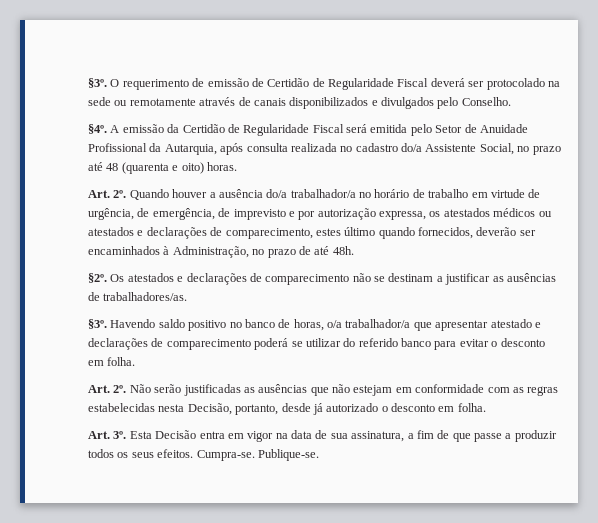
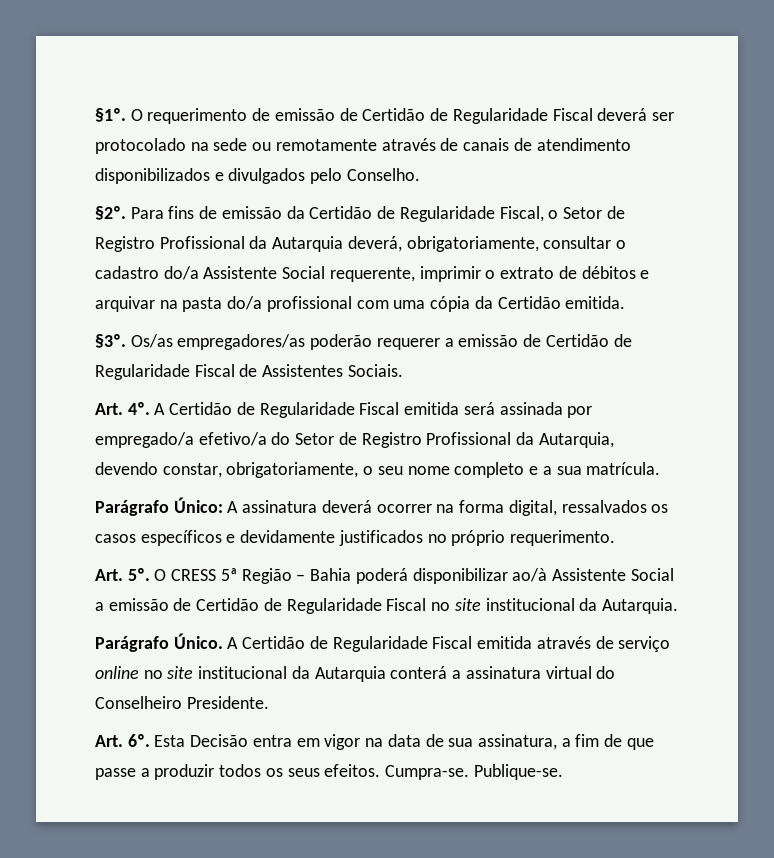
[88,78,107,88] §3º. -> [95,108,126,122] §1º.
(286, 102) none -> [513,138,631,151] de atendimento
[88,124,120,134] §4º. A -> [95,206,218,220] §2º. Para fins de
[312,124,528,136] [88,143,561,155] [88,162,237,174] [88,189,541,200] [88,208,552,220] [88,227,536,239] [88,246,354,258] [88,273,556,285] [88,292,188,301] [88,319,541,331] [88,338,545,350] [88,357,136,366] [88,384,559,396] [88,403,486,415] [88,431,127,439] Fiscal será emitida pelo Setor de Anuidade Profissional da Autarquia, após consulta realizada no cadastro do/a Assistente Social, no prazo até 48 (quarenta e oito) horas. // Art. 2º. Quando houver a ausência do/a trabalhador/a no horário de trabalho em virtude de urgência, de emergência, de imprevisto e por autorização expressa, os atestados médicos ou atestados e declarações de comparecimento, estes último quando fornecidos, deverão ser encaminhados à Administração, no prazo de até 48h. // §2º. Os atestados e declarações de comparecimento não se destinam a justificar as ausências de trabalhadores/as. // §3º. Havendo saldo positivo no banco de horas, o/a trabalhador/a que apresentar atestado e declarações de comparecimento poderá se utilizar do referido banco para evitar o desconto em folha. // Art. 2º. Não serão justificadas as ausências que não estejam em conformidade com as regras estabelecidas nesta Decisão, portanto, desde já autorizado o desconto em folha. // Art. 3º. -> [499,206,625,222] [95,236,627,252] [95,266,650,282] [95,296,626,312] [95,334,632,350] [95,364,403,380] [95,402,593,418] [95,432,614,448] [95,462,661,478] [95,497,669,516] [95,530,616,546] [95,568,674,584] [95,598,678,614] [95,633,671,652] [95,666,616,682] [95,696,269,709] [95,734,150,747] Fiscal, o Setor de Registro Profissional da Autarquia deverá, obrigatoriamente, consultar o cadastro do/a Assistente Social requerente, imprimir o extrato de débitos e arquivar na pasta do/a profissional com uma cópia da Certidão emitida. // §3º. Os/as empregadores/as poderão requerer a emissão de Certidão de Regularidade Fiscal de Assistentes Sociais. // Art. 4º. A Certidão de Regularidade Fiscal emitida será assinada por empregado/a efetivo/a do Setor de Registro Profissional da Autarquia, devendo constar, obrigatoriamente, o seu nome completo e a sua matrícula. // Parágrafo Único: A assinatura deverá ocorrer na forma digital, ressalvados os casos específicos e devidamente justificados no próprio requerimento. // Art. 5º. O CRESS 5ª Região – Bahia poderá disponibilizar ao/à Assistente Social a emissão de Certidão de Regularidade Fiscal no site institucional da Autarquia. // Parágrafo Único. A Certidão de Regularidade Fiscal emitida através de serviço online no site institucional da Autarquia conterá a assinatura virtual do Conselheiro Presidente. // Art. 6º.

